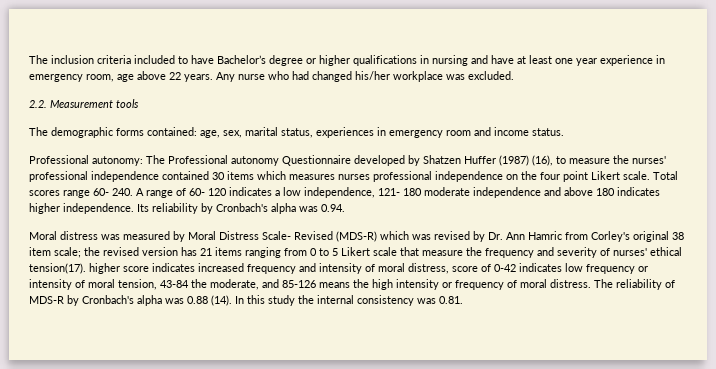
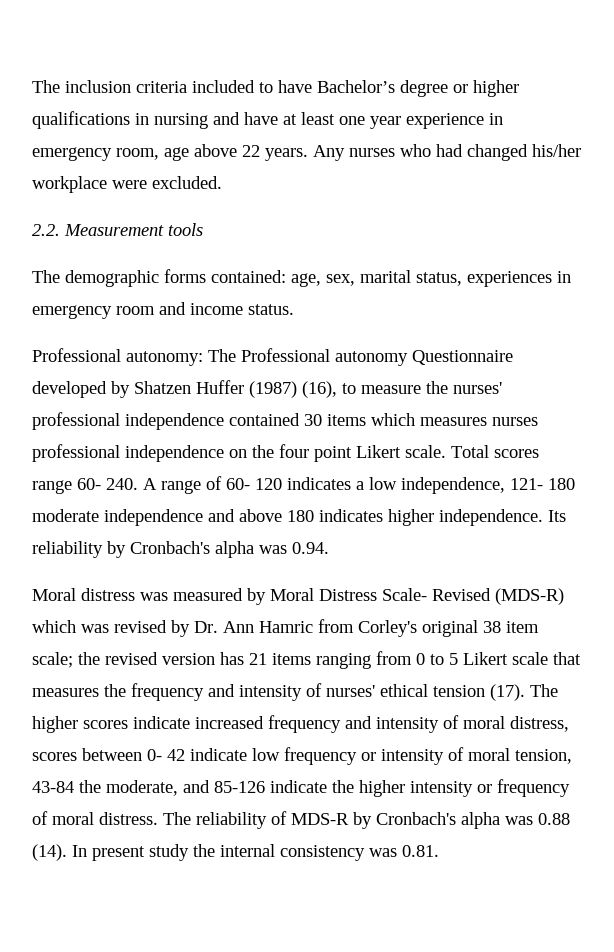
[238,74,265,80] nurse -> [349,148,395,157] nurses
[446,74,465,80] was -> [112,180,147,189] were
[422,250,463,256] measure -> [32,688,99,697] measures
[557,247,597,258] severity -> [239,685,302,701] intensity
[29,263,195,274] tension(17). higher score indicates -> [433,684,558,701] [32,716,190,733] tension (17). The higher scores indicate
[452,263,562,272] score of 0-42 indicates -> [32,748,247,761] scores between 0- 42 indicate
[319,279,393,290] means the high -> [270,780,405,797] indicate the higher
[247,295,265,304] this -> [92,846,145,861] present

